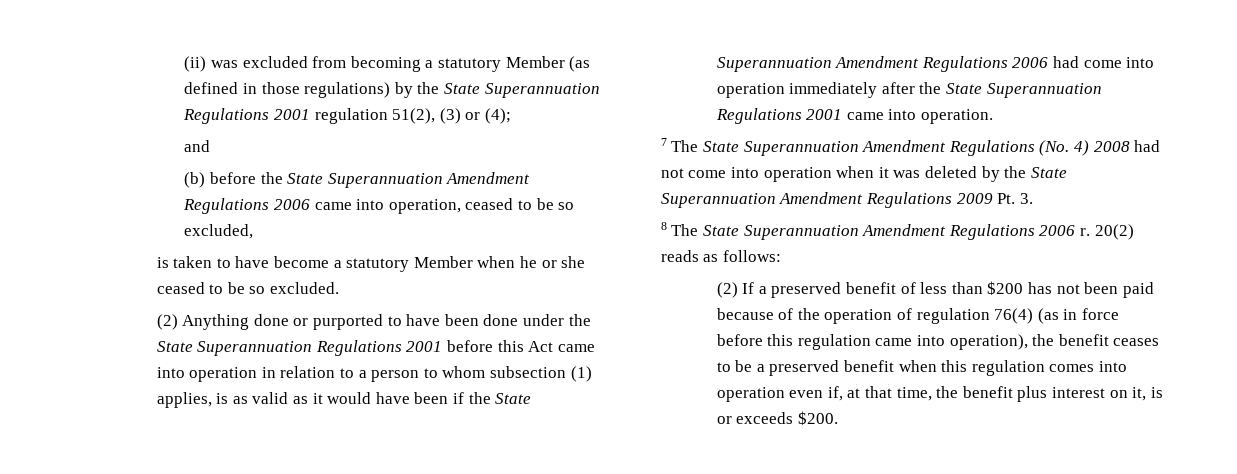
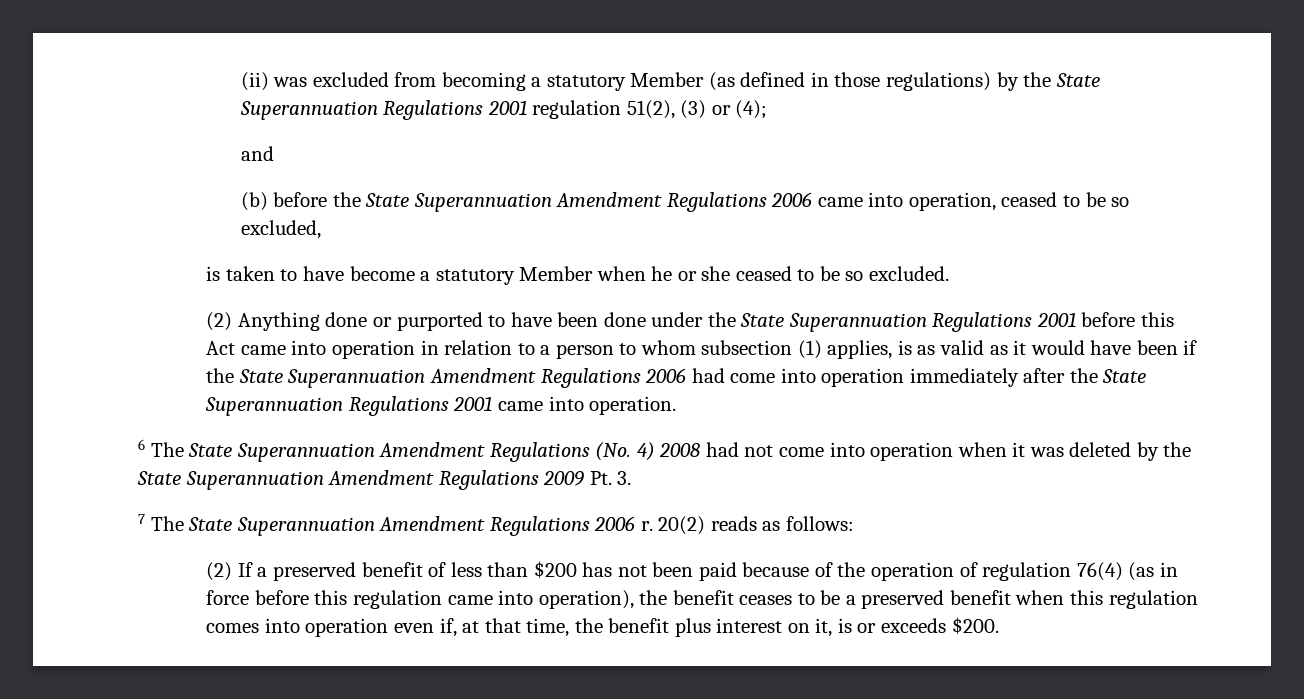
[660,138,667,146] 7 -> [138,439,146,450] 6
[660,222,667,230] 8 -> [138,514,146,524] 7

